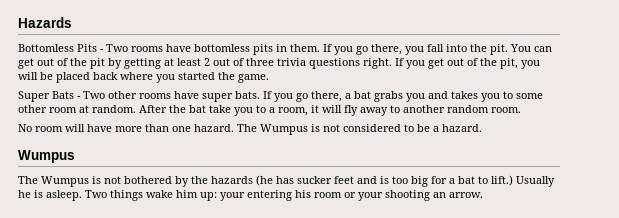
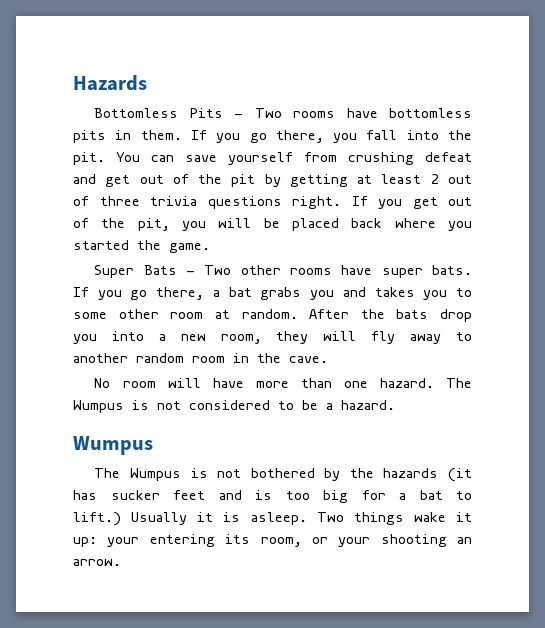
(552, 49) none -> [185,152,472,165] [73,174,96,184] save yourself from crushing defeat and
[189,105,319,116] bat take you to a room, it -> [396,309,472,322] [73,331,309,344] bats drop you into a new room, they
[491,107,521,113] room. -> [192,353,328,363] room in the cave.
[256,175,273,186] (he -> [447,468,472,482] (it
[18,190,31,198] he -> [197,512,214,522] it
[176,190,198,198] him -> [456,512,472,522] it
[295,190,342,198] his room -> [225,534,302,547] its room,

